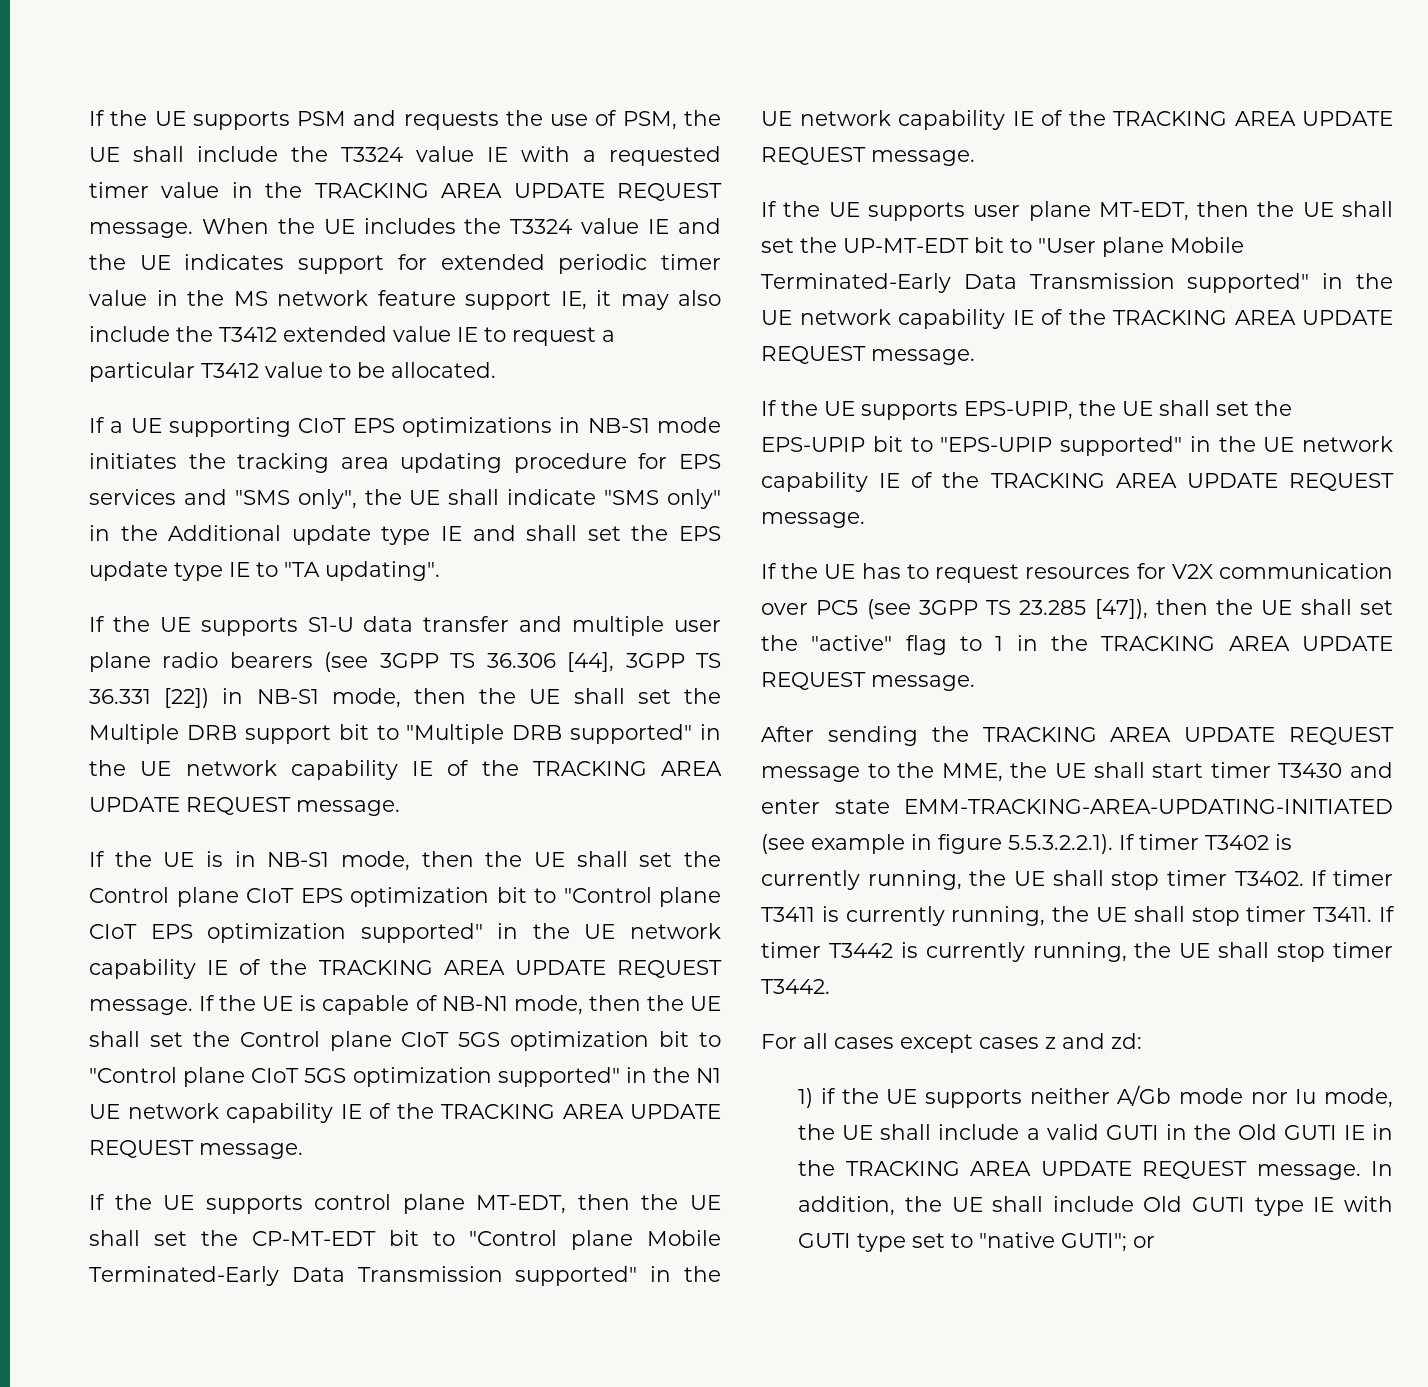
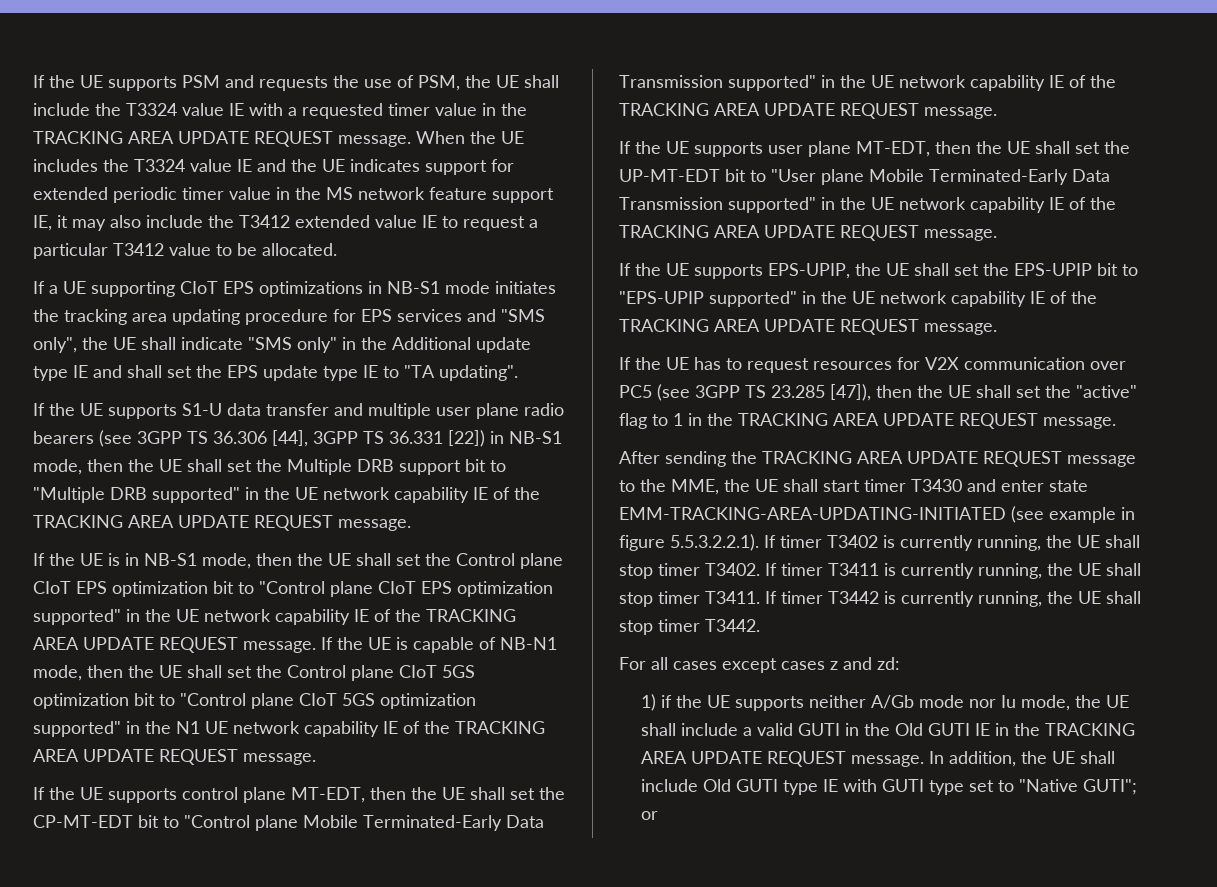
[979,1232,1056,1248] "native -> [1019,779,1079,792] "Native

